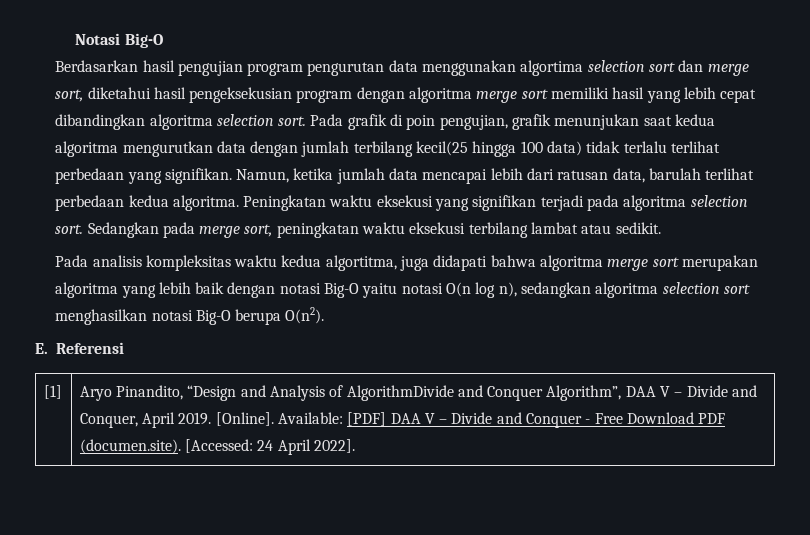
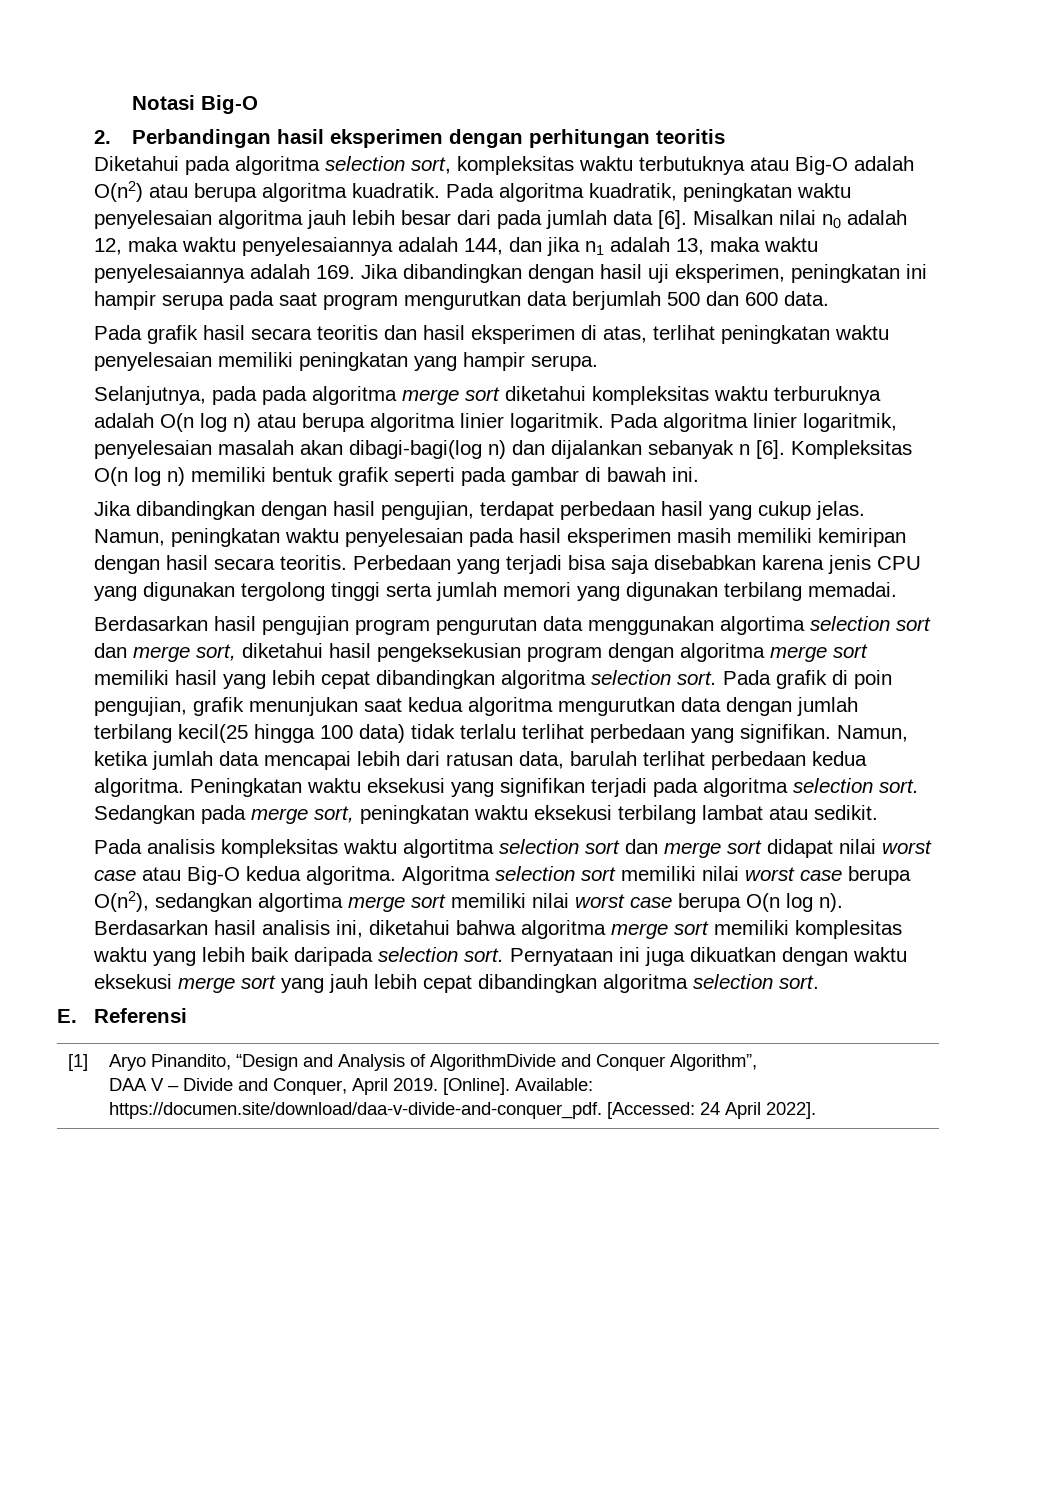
(163, 40) none -> [94,129,725,148] [94,156,915,175] [94,181,852,202] [94,210,908,229] [94,237,819,256] [94,264,928,283] [94,291,830,310] [94,325,890,344] [94,352,599,371] [94,386,882,405] [94,413,898,432] [94,440,913,459] [94,467,700,486] [94,501,866,520] [94,528,907,547] [94,555,922,574] [94,582,898,601] // 2. Perbandingan hasil eksperimen dengan perhitungan teoritis // Diketahui pada algoritma selection sort, kompleksitas waktu terbutuknya atau Big-O adalah O(n2) atau berupa algoritma kuadratik. Pada algoritma kuadratik, peningkatan waktu penyelesaian algoritma jauh lebih besar dari pada jumlah data [6]. Misalkan nilai n0 adalah 12, maka waktu penyelesaiannya adalah 144, dan jika n1 adalah 13, maka waktu penyelesaiannya adalah 169. Jika dibandingkan dengan hasil uji eksperimen, peningkatan ini hampir serupa pada saat program mengurutkan data berjumlah 500 dan 600 data. // Pada grafik hasil secara teoritis dan hasil eksperimen di atas, terlihat peningkatan waktu penyelesaian memiliki peningkatan yang hampir serupa. // Selanjutnya, pada pada algoritma merge sort diketahui kompleksitas waktu terburuknya adalah O(n log n) atau berupa algoritma linier logaritmik. Pada algoritma linier logaritmik, penyelesaian masalah akan dibagi-bagi(log n) dan dijalankan sebanyak n [6]. Kompleksitas O(n log n) memiliki bentuk grafik seperti pada gambar di bawah ini. // Jika dibandingkan dengan hasil pengujian, terdapat perbedaan hasil yang cukup jelas. Namun, peningkatan waktu penyelesaian pada hasil eksperimen masih memiliki kemiripan dengan hasil secara teoritis. Perbedaan yang terjadi bisa saja disebabkan karena jenis CPU yang digunakan tergolong tinggi serta jumlah memori yang digunakan terbilang memadai.
[281,255,759,271] [55,282,750,298] [55,307,325,325] kedua algortitma, juga didapati bahwa algoritma merge sort merupakan algoritma yang lebih baik dengan notasi Big-O yaitu notasi O(n log n), sedangkan algoritma selection sort menghasilkan notasi Big-O berupa O(n2). -> [403,839,933,858] [94,866,912,885] [94,891,844,912] [94,920,903,939] [93,947,908,966] [94,974,820,993] algortitma selection sort dan merge sort didapat nilai worst case atau Big-O kedua algoritma. Algoritma selection sort memiliki nilai worst case berupa O(n2), sedangkan algortima merge sort memiliki nilai worst case berupa O(n log n). Berdasarkan hasil analisis ini, diketahui bahwa algoritma merge sort memiliki komplesitas waktu yang lebih baik daripada selection sort. Pernyataan ini juga dikuatkan dengan waktu eksekusi merge sort yang jauh lebih cepat dibandingkan algoritma selection sort.
(622, 393) none -> (757, 1062) //
[347,412,726,428] [79,439,181,454] [PDF] DAA V – Divide and Conquer - Free Download PDF (documen.site). -> [108,1102,602,1119] https://documen.site/download/daa-v-divide-and-conquer_pdf.

